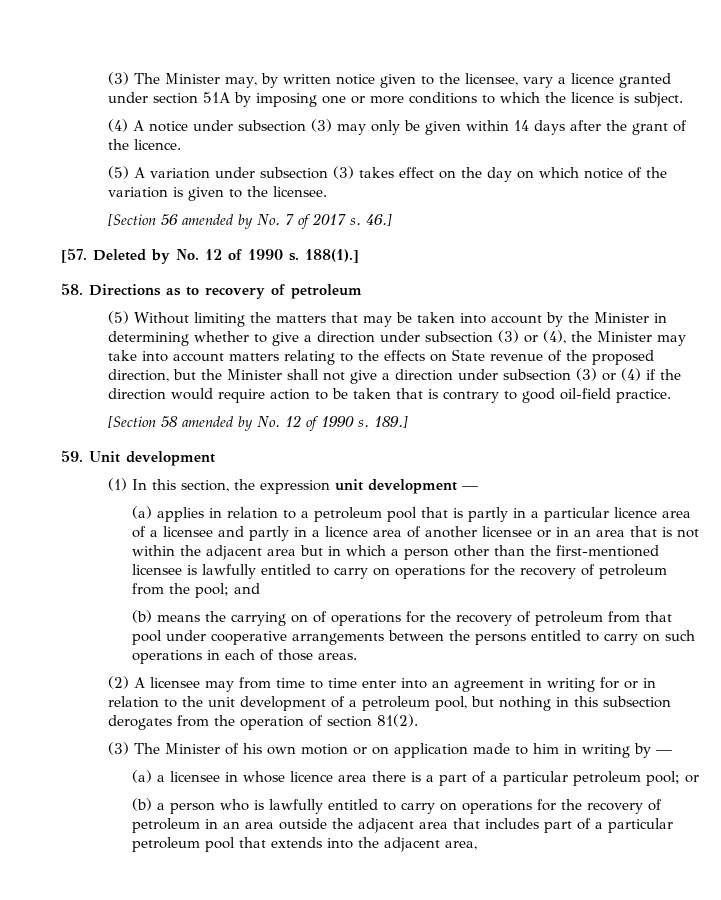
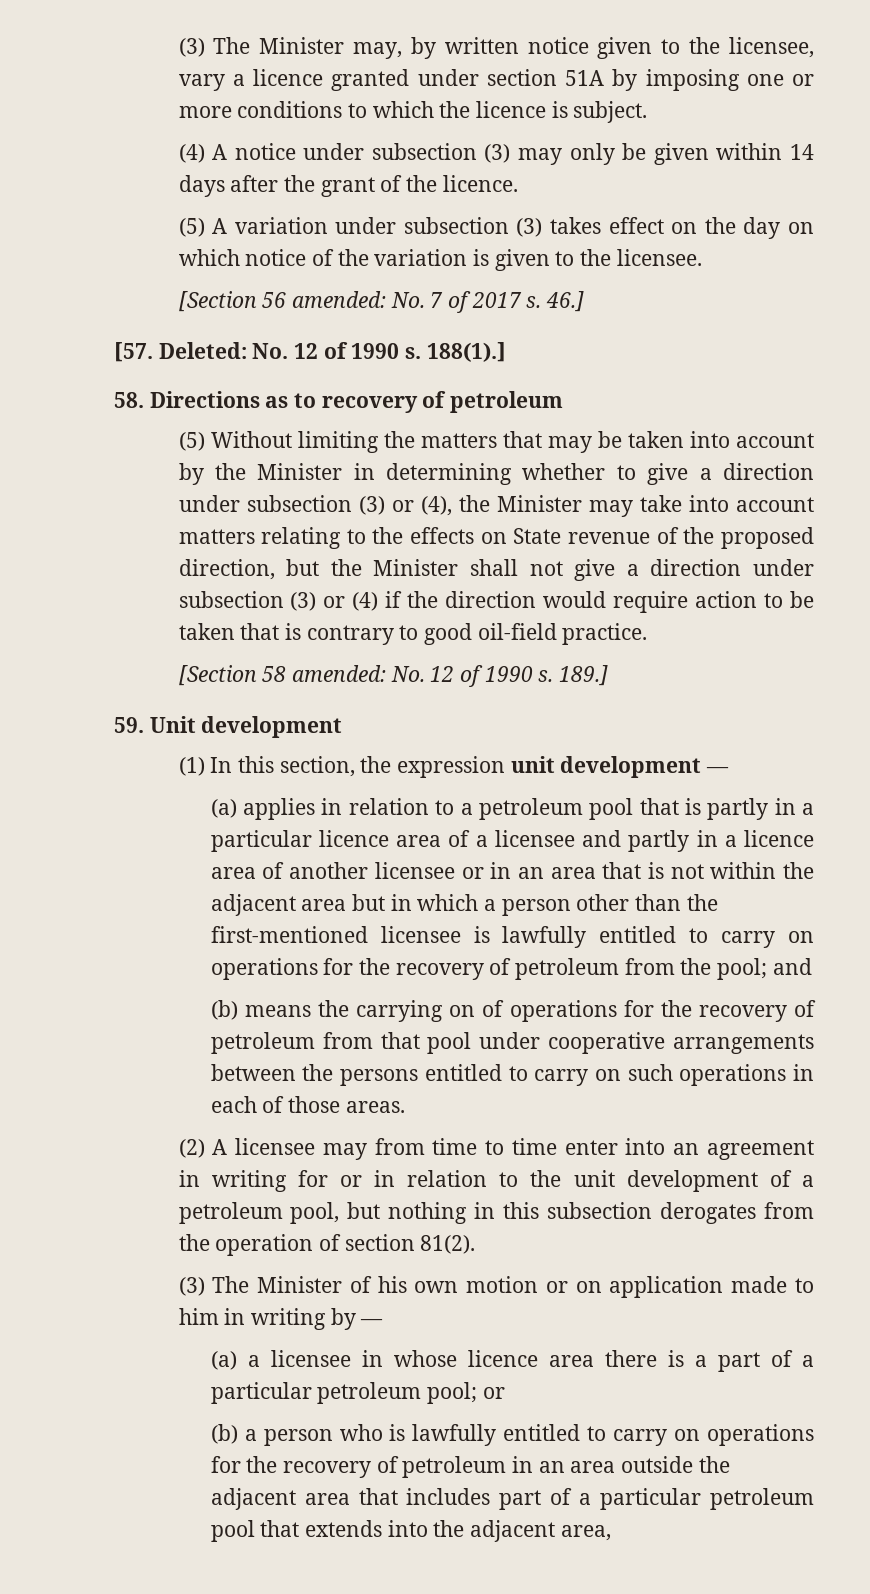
[182,214,254,229] amended by -> [291,291,386,308] amended:
[93,249,170,264] Deleted by -> [158,342,247,359] Deleted:
[182,416,254,431] amended by -> [291,665,386,682] amended:

